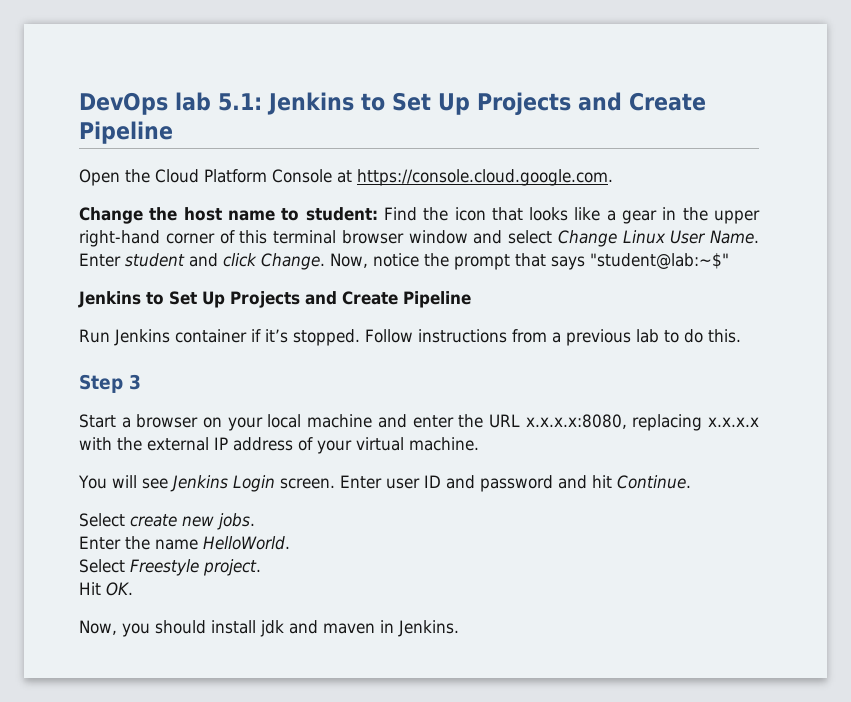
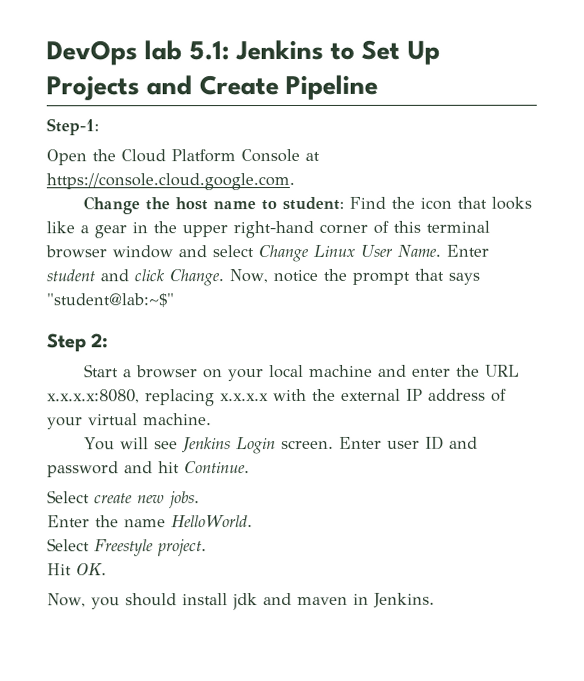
(173, 132) none -> [46,118,99,136] // Step-1:
[78,291,471,308] [79,329,741,346] // Jenkins to Set Up Projects and Create Pipeline // Run Jenkins container if it’s stopped. Follow instructions from a previous lab to do this. -> (174, 300) none
[129,374,141,390] 3 -> [90,333,110,349] 2:

